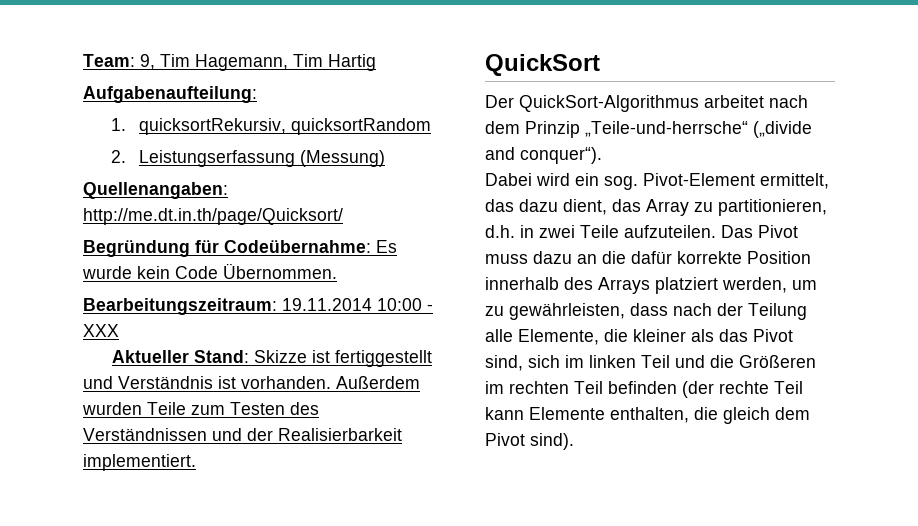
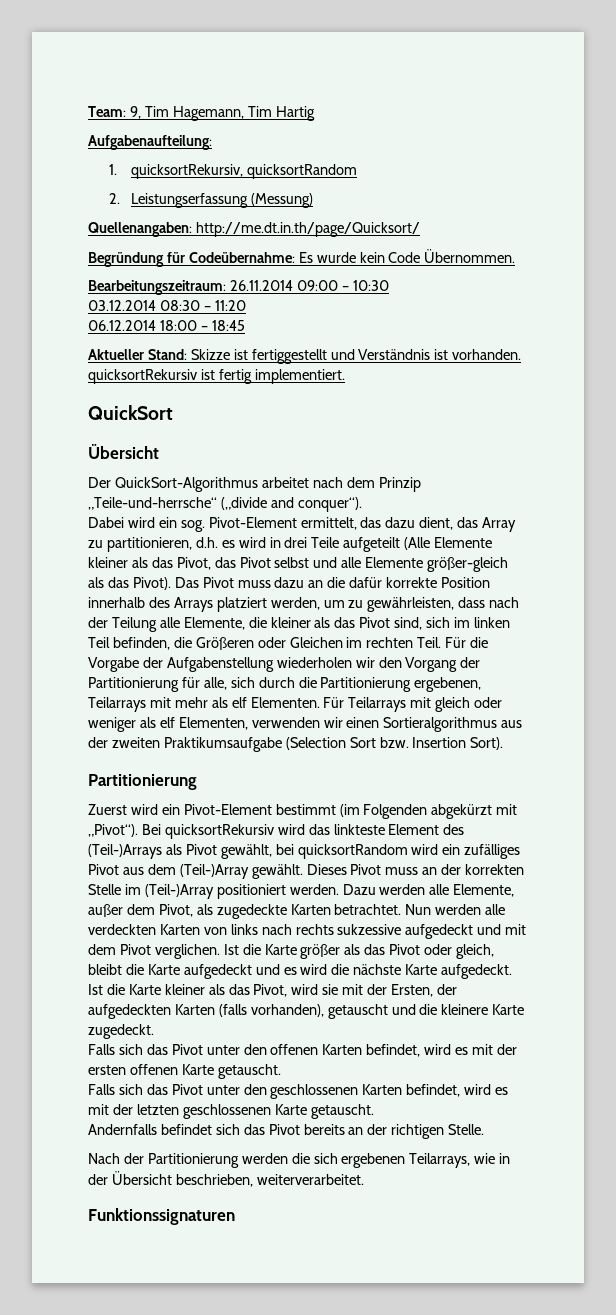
[282,298,433,311] [83,324,119,337] 19.11.2014 10:00 - XXX -> [229,280,389,291] [88,300,246,311] [88,320,245,331] 26.11.2014 09:00 – 10:30 // 03.12.2014 08:30 – 11:20 // 06.12.2014 18:00 – 18:45
[336,376,420,389] [82,402,319,415] [83,428,402,441] Außerdem wurden Teile zum Testen des Verständnissen und der Realisierbarkeit -> [88,369,252,384] quicksortRekursiv ist fertig
(600, 65) none -> [88,444,159,459] // Übersicht
[520,225,716,238] in zwei Teile aufzuteilen. -> [221,537,493,552] [88,557,509,572] [88,577,171,590] es wird in drei Teile aufgeteilt (Alle Elemente kleiner als das Pivot, das Pivot selbst und alle Elemente größer-gleich als das Pivot).
[675,355,816,368] [485,381,803,398] [485,407,810,424] [485,433,574,450] und die Größeren im rechten Teil befinden (der rechte Teil kann Elemente enthalten, die gleich dem Pivot sind). -> [112,637,489,650] [88,657,481,672] [88,677,482,692] [88,697,503,712] [88,717,523,732] [88,737,504,752] [88,774,197,790] [88,804,518,819] [88,824,465,839] [88,844,521,859] [88,864,525,879] [88,884,515,899] [88,904,506,919] [88,924,527,939] [88,944,495,959] [88,964,513,979] [88,984,457,997] [88,1004,525,1019] [88,1024,154,1039] [88,1044,517,1057] [88,1064,281,1079] [88,1084,509,1099] [88,1104,374,1119] [88,1124,485,1139] [88,1153,511,1168] [88,1171,364,1187] [88,1208,235,1225] befinden, die Größeren oder Gleichen im rechten Teil. Für die Vorgabe der Aufgabenstellung wiederholen wir den Vorgang der Partitionierung für alle, sich durch die Partitionierung ergebenen, Teilarrays mit mehr als elf Elementen. Für Teilarrays mit gleich oder weniger als elf Elementen, verwenden wir einen Sortieralgorithmus aus der zweiten Praktikumsaufgabe (Selection Sort bzw. Insertion Sort). // Partitionierung // Zuerst wird ein Pivot-Element bestimmt (im Folgenden abgekürzt mit „Pivot“). Bei quicksortRekursiv wird das linkteste Element des (Teil-)Arrays als Pivot gewählt, bei quicksortRandom wird ein zufälliges Pivot aus dem (Teil-)Array gewählt. Dieses Pivot muss an der korrekten Stelle im (Teil-)Array positioniert werden. Dazu werden alle Elemente, außer dem Pivot, als zugedeckte Karten betrachtet. Nun werden alle verdeckten Karten von links nach rechts sukzessive aufgedeckt und mit dem Pivot verglichen. Ist die Karte größer als das Pivot oder gleich, bleibt die Karte aufgedeckt und es wird die nächste Karte aufgedeckt. Ist die Karte kleiner als das Pivot, wird sie mit der Ersten, der aufgedeckten Karten (falls vorhanden), getauscht und die kleinere Karte zugedeckt. // Falls sich das Pivot unter den offenen Karten befindet, wird es mit der ersten offenen Karte getauscht. // Falls sich das Pivot unter den geschlossenen Karten befindet, wird es mit der letzten geschlossenen Karte getauscht. // Andernfalls befindet sich das Pivot bereits an der richtigen Stelle. // Nach der Partitionierung werden die sich ergebenen Teilarrays, wie in der Übersicht beschrieben, weiterverarbeitet. // Funktionssignaturen

